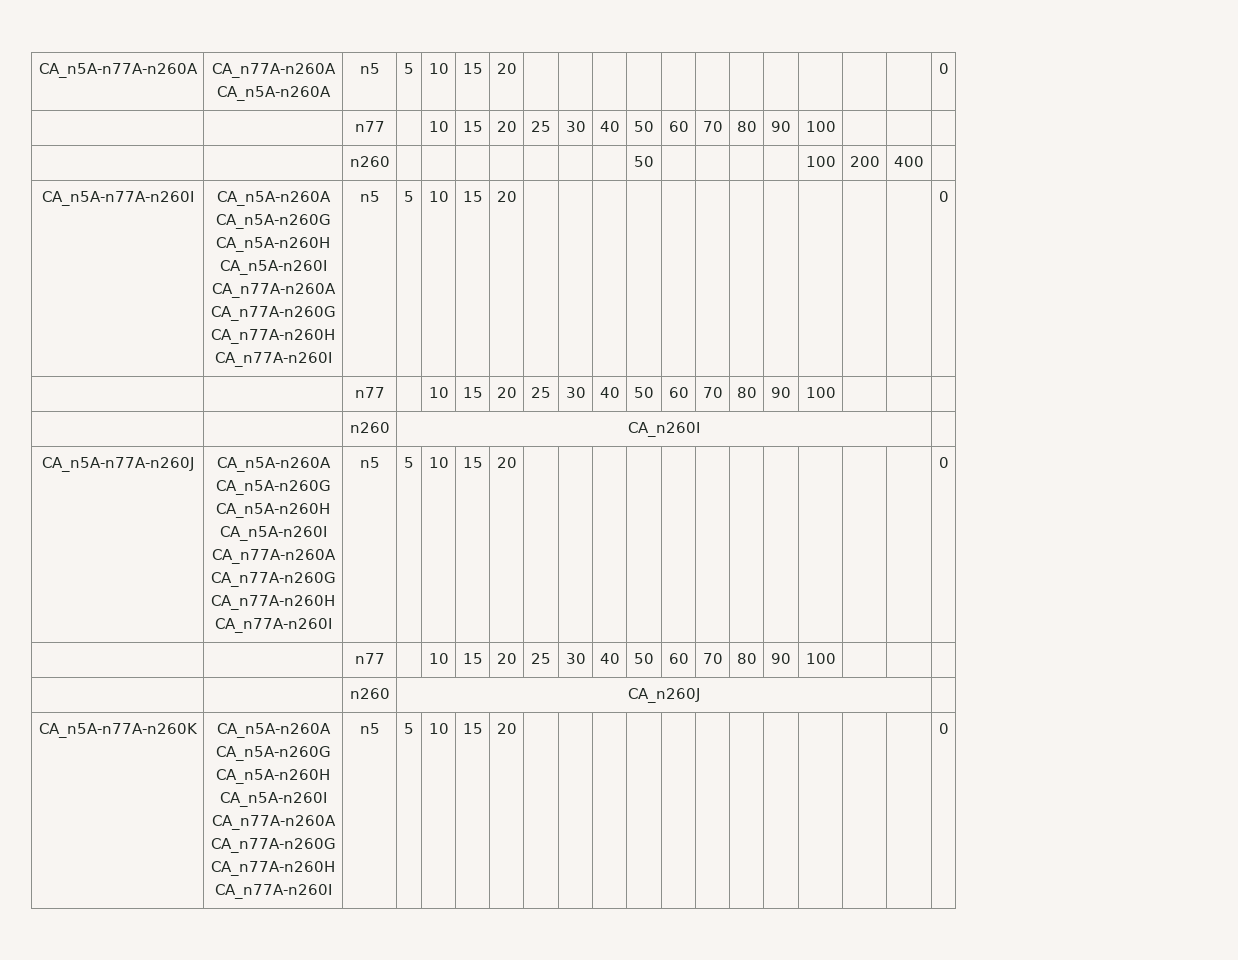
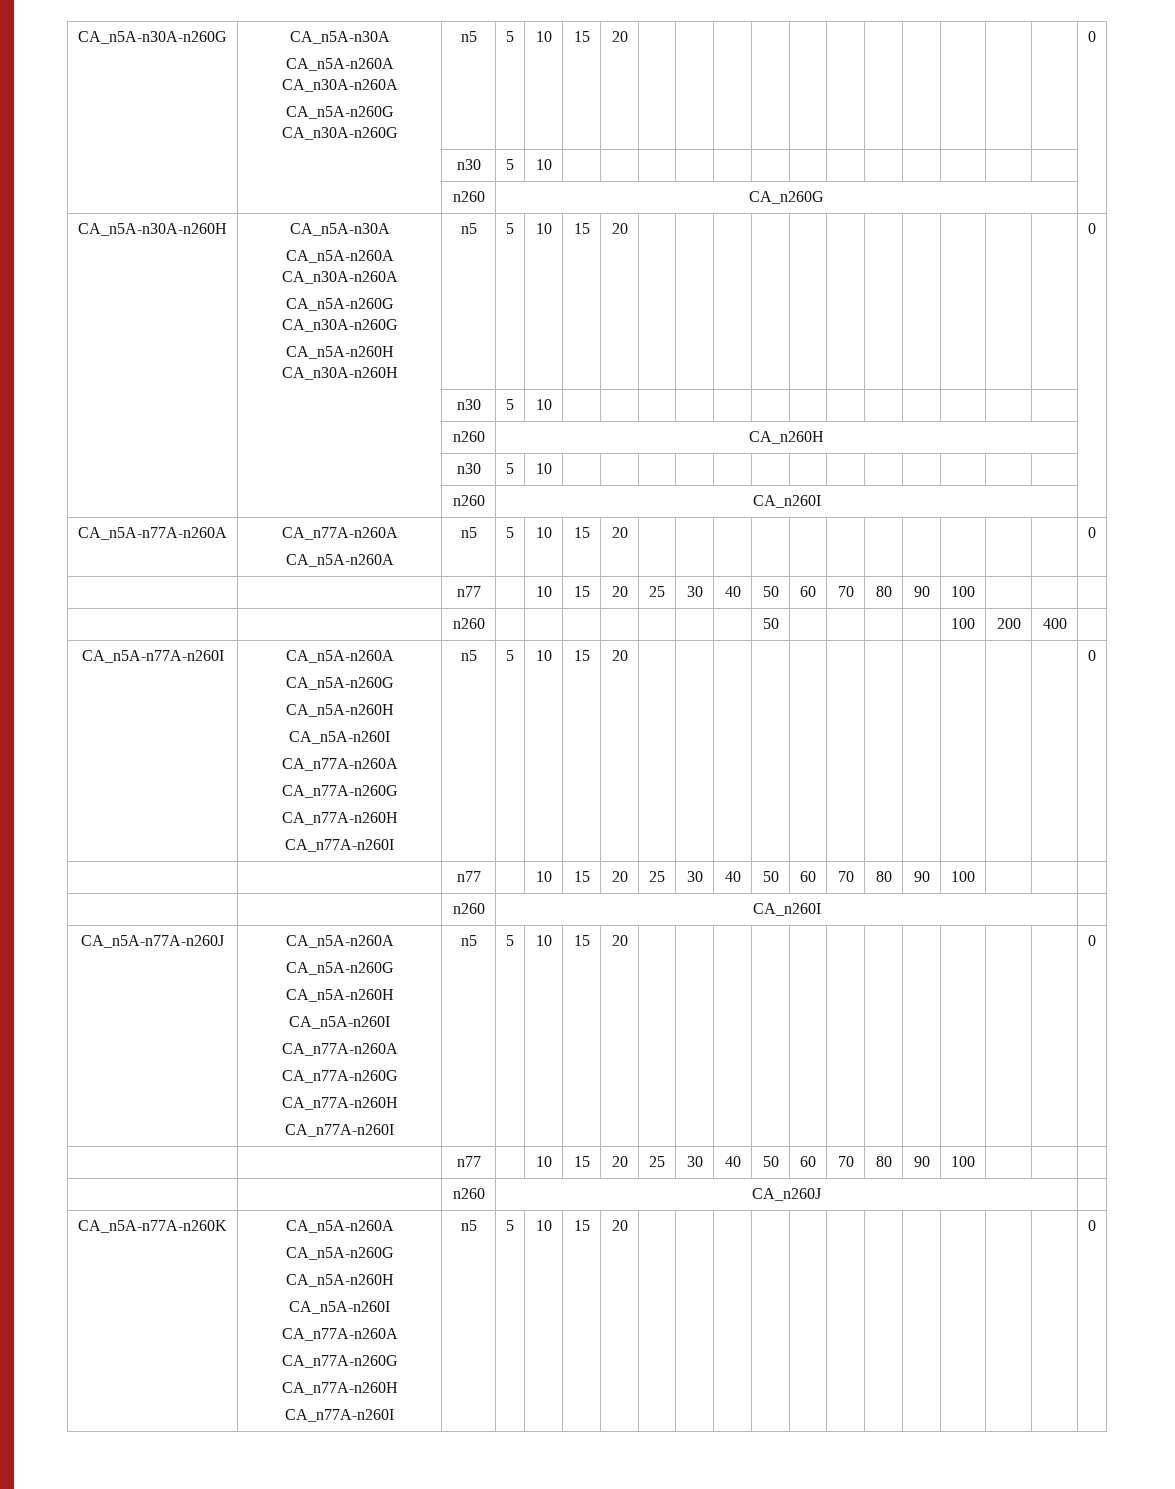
(38, 70) none -> [78,31,227,44] [289,31,390,44] [285,58,394,71] [281,79,398,92] [285,106,394,119] [281,127,398,140] [460,31,477,42] [506,31,514,42] [535,31,552,42] [573,31,590,42] [611,31,628,42] [1088,31,1096,42] [456,159,481,170] [506,159,514,170] [535,159,552,170] [452,191,485,202] [749,191,825,204] [78,223,227,236] [289,223,390,236] [285,250,394,263] [281,271,398,284] [285,298,394,311] [281,319,398,332] [285,346,394,359] [281,367,398,380] [460,223,477,234] [506,223,514,234] [535,223,552,234] [573,223,590,234] [611,223,628,234] [1088,223,1096,234] [456,399,481,410] [506,399,514,410] [535,399,552,410] [452,431,485,442] [749,431,825,444] [456,463,481,474] [506,463,514,474] [535,463,552,474] [452,495,485,506] [752,495,821,508] CA_n5A-n30A-n260G | CA_n5A-n30A // CA_n5A-n260A CA_n30A-n260A // CA_n5A-n260G CA_n30A-n260G | n5 | 5 | 10 | 15 | 20 | | | | | | | | | | | | 0 // | | n30 | 5 | 10 | | | | | | | | | | | | | | // | | n260 | CA_n260G | // CA_n5A-n30A-n260H | CA_n5A-n30A // CA_n5A-n260A CA_n30A-n260A // CA_n5A-n260G CA_n30A-n260G // CA_n5A-n260H CA_n30A-n260H | n5 | 5 | 10 | 15 | 20 | | | | | | | | | | | | 0 // | | n30 | 5 | 10 | | | | | | | | | | | | | | // | | n260 | CA_n260H | // | | n30 | 5 | 10 | | | | | | | | | | | | | | // | | n260 | CA_n260I | //

